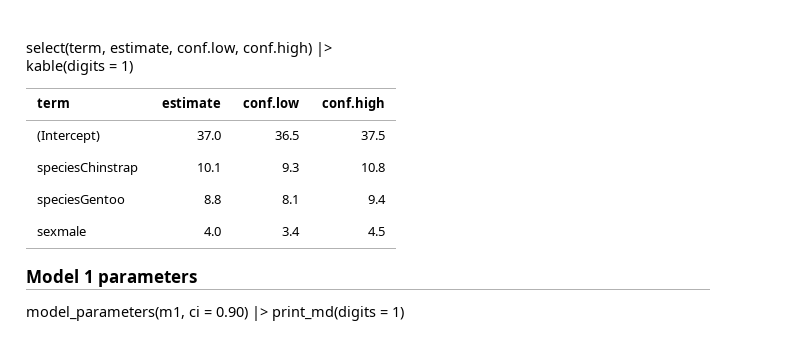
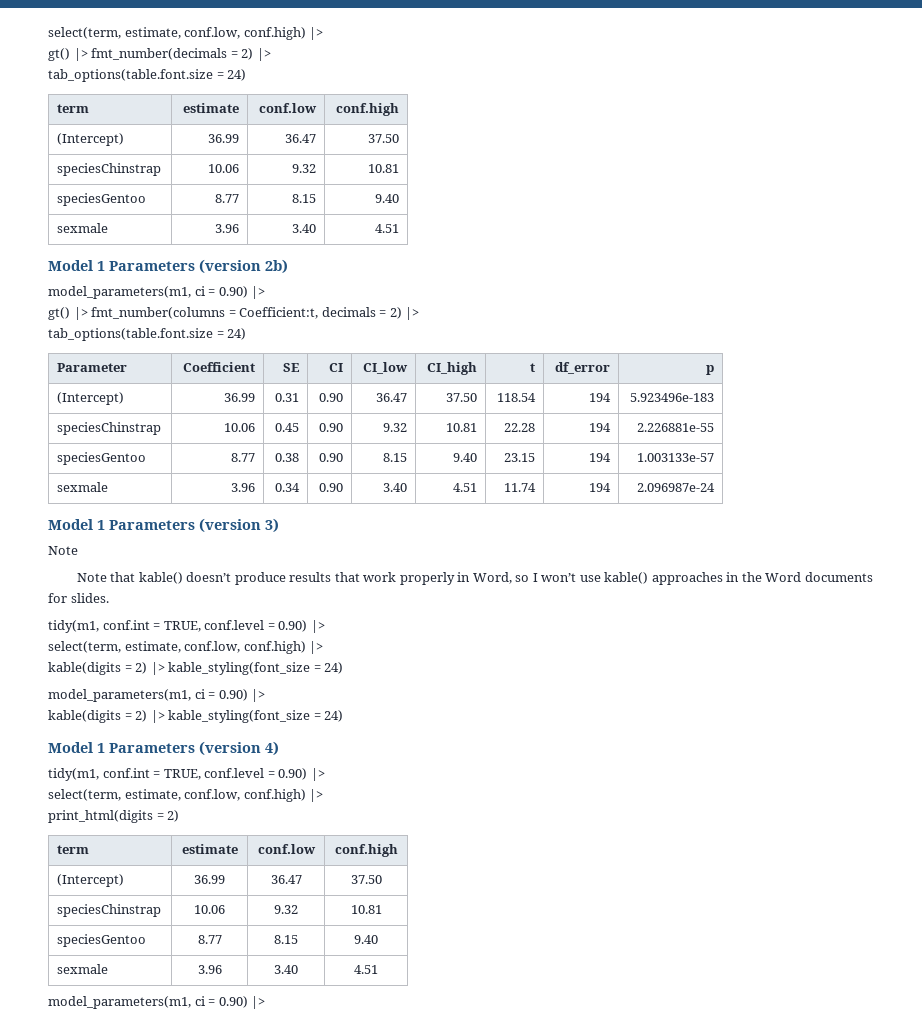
[26,42,332,57] [26,60,133,75] [36,98,70,108] [162,97,222,108] [243,97,300,108] [322,97,386,111] [36,131,100,143] [197,131,222,140] [275,131,300,140] [361,131,386,140] [36,162,138,175] [197,163,222,172] [282,163,300,172] [361,163,386,172] [36,194,125,207] [204,195,222,204] [282,195,300,204] [368,195,387,204] [36,226,86,236] [204,227,222,236] [282,227,301,236] [368,227,386,236] [26,269,198,287] [26,306,404,321] select(term, estimate, conf.low, conf.high) |> // kable(digits = 1) // term | estimate | conf.low | conf.high // (Intercept) | 37.0 | 36.5 | 37.5 // speciesChinstrap | 10.1 | 9.3 | 10.8 // speciesGentoo | 8.8 | 8.1 | 9.4 // sexmale | 4.0 | 3.4 | 4.5 // Model 1 parameters // model_parameters(m1, ci = 0.90) |> print_md(digits = 1) -> [48,27,324,40] [48,48,271,61] [48,69,247,82] [57,104,90,113] [182,103,239,113] [258,103,317,113] [335,103,399,116] [57,133,125,146] [207,134,239,143] [284,134,316,143] [367,134,399,143] [57,163,162,176] [207,164,239,173] [291,164,316,173] [367,164,399,173] [57,193,147,206] [214,194,239,203] [291,194,316,203] [374,194,399,203] [57,223,109,233] [214,224,239,233] [291,224,316,233] [374,224,399,233] [48,259,288,274] [48,286,266,299] [48,307,420,320] [48,328,247,341] [57,363,128,372] [182,362,255,372] [282,363,300,372] [328,363,343,372] [362,362,408,374] [426,362,477,375] [529,363,535,372] [554,362,610,374] [705,365,714,375] [57,392,125,405] [223,393,255,402] [274,393,299,402] [318,393,343,402] [375,393,407,402] [445,393,477,402] [496,393,536,402] [588,393,611,402] [629,393,714,402] [57,422,162,435] [223,423,255,432] [274,423,299,432] [318,423,343,432] [382,423,407,432] [445,423,477,432] [503,423,535,432] [588,423,611,432] [636,423,714,432] [57,452,147,465] [230,453,255,462] [274,453,299,462] [318,453,343,462] [382,453,407,462] [452,453,477,462] [503,453,535,462] [588,453,611,462] [636,453,714,462] [57,482,109,492] [230,483,255,492] [274,483,300,492] [318,483,343,492] [382,483,407,492] [452,483,477,492] [503,483,536,492] [588,483,611,492] [636,483,715,492] [48,518,279,533] [48,546,78,555] [76,572,873,585] [48,593,109,603] [48,620,325,633] [48,641,324,654] [48,662,344,675] [48,689,266,702] [48,710,344,723] [48,741,279,756] [48,768,325,781] [48,789,324,802] [48,810,180,823] [57,845,90,854] [181,844,238,854] [257,844,316,854] [334,844,398,857] [57,874,125,887] [194,875,225,884] [270,875,302,884] [350,875,382,884] [57,904,162,917] [194,905,225,914] [274,905,298,914] [350,905,382,914] [57,934,147,947] [197,935,222,944] [274,935,298,944] [354,935,378,944] [57,964,109,974] [197,965,222,974] [274,965,298,974] [354,965,378,974] [48,996,266,1009] select(term, estimate, conf.low, conf.high) |> // gt() |> fmt_number(decimals = 2) |> // tab_options(table.font.size = 24) // term | estimate | conf.low | conf.high // (Intercept) | 36.99 | 36.47 | 37.50 // speciesChinstrap | 10.06 | 9.32 | 10.81 // speciesGentoo | 8.77 | 8.15 | 9.40 // sexmale | 3.96 | 3.40 | 4.51 // Model 1 Parameters (version 2b) // model_parameters(m1, ci = 0.90) |> // gt() |> fmt_number(columns = Coefficient:t, decimals = 2) |> // tab_options(table.font.size = 24) // Parameter | Coefficient | SE | CI | CI_low | CI_high | t | df_error | p // (Intercept) | 36.99 | 0.31 | 0.90 | 36.47 | 37.50 | 118.54 | 194 | 5.923496e-183 // speciesChinstrap | 10.06 | 0.45 | 0.90 | 9.32 | 10.81 | 22.28 | 194 | 2.226881e-55 // speciesGentoo | 8.77 | 0.38 | 0.90 | 8.15 | 9.40 | 23.15 | 194 | 1.003133e-57 // sexmale | 3.96 | 0.34 | 0.90 | 3.40 | 4.51 | 11.74 | 194 | 2.096987e-24 // Model 1 Parameters (version 3) // Note // Note that kable() doesn’t produce results that work properly in Word, so I won’t use kable() approaches in the Word documents for slides. // tidy(m1, conf.int = TRUE, conf.level = 0.90) |> // select(term, estimate, conf.low, conf.high) |> // kable(digits = 2) |> kable_styling(font_size = 24) // model_parameters(m1, ci = 0.90) |> // kable(digits = 2) |> kable_styling(font_size = 24) // Model 1 Parameters (version 4) // tidy(m1, conf.int = TRUE, conf.level = 0.90) |> // select(term, estimate, conf.low, conf.high) |> // print_html(digits = 2) // term | estimate | conf.low | conf.high // (Intercept) | 36.99 | 36.47 | 37.50 // speciesChinstrap | 10.06 | 9.32 | 10.81 // speciesGentoo | 8.77 | 8.15 | 9.40 // sexmale | 3.96 | 3.40 | 4.51 // model_parameters(m1, ci = 0.90) |>

